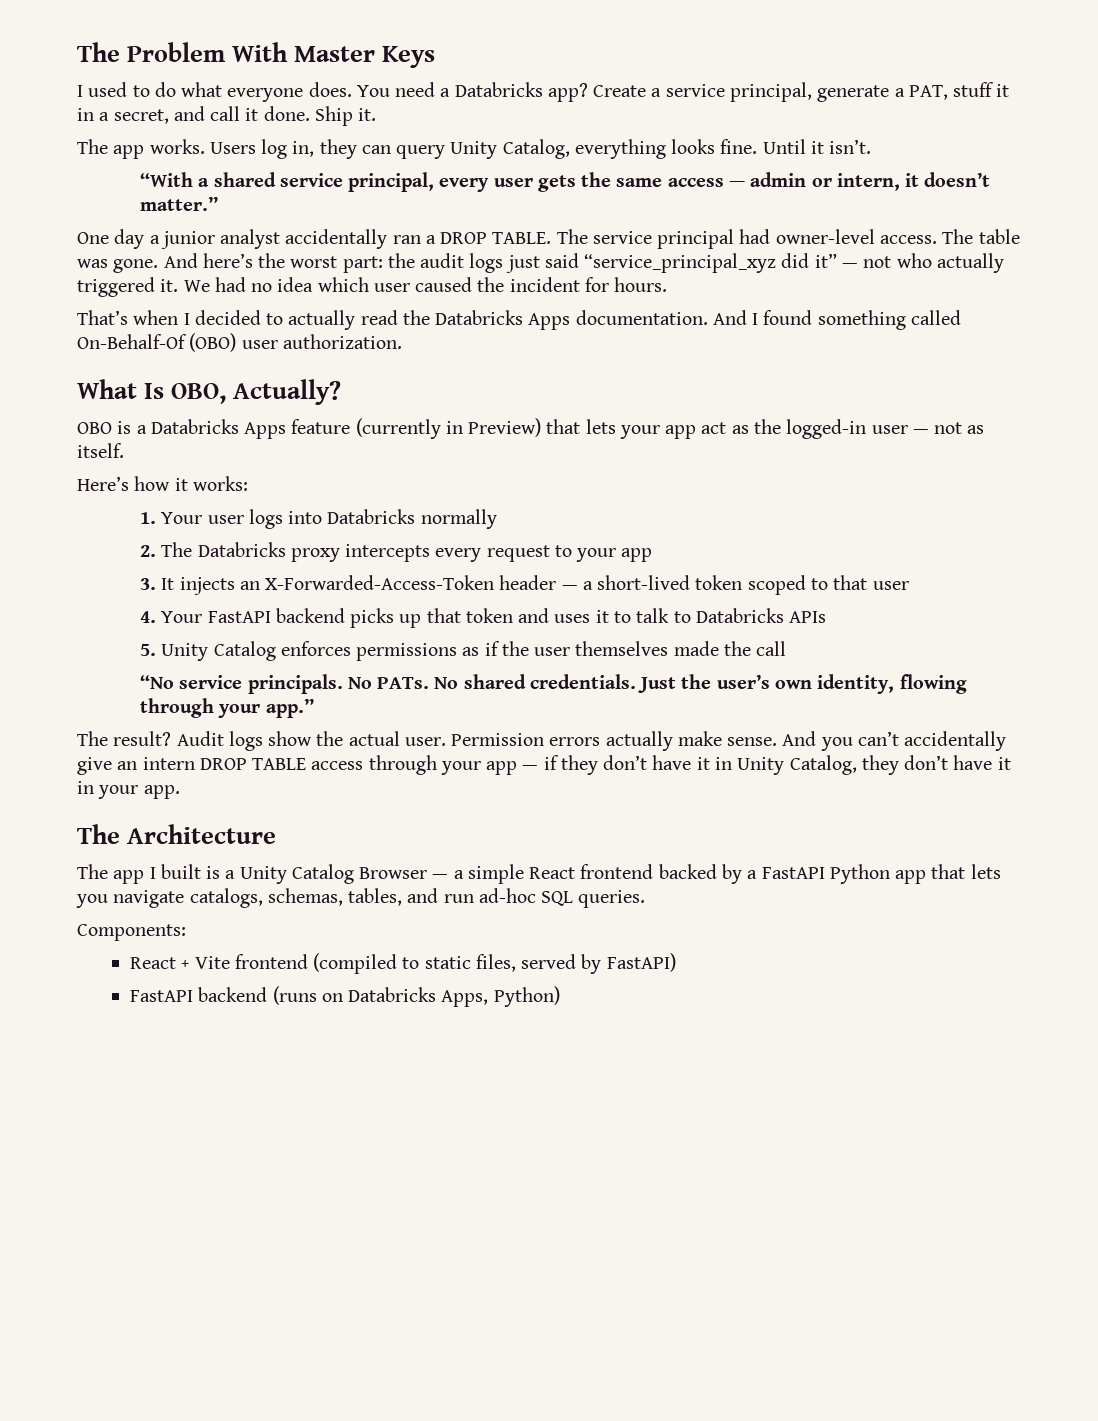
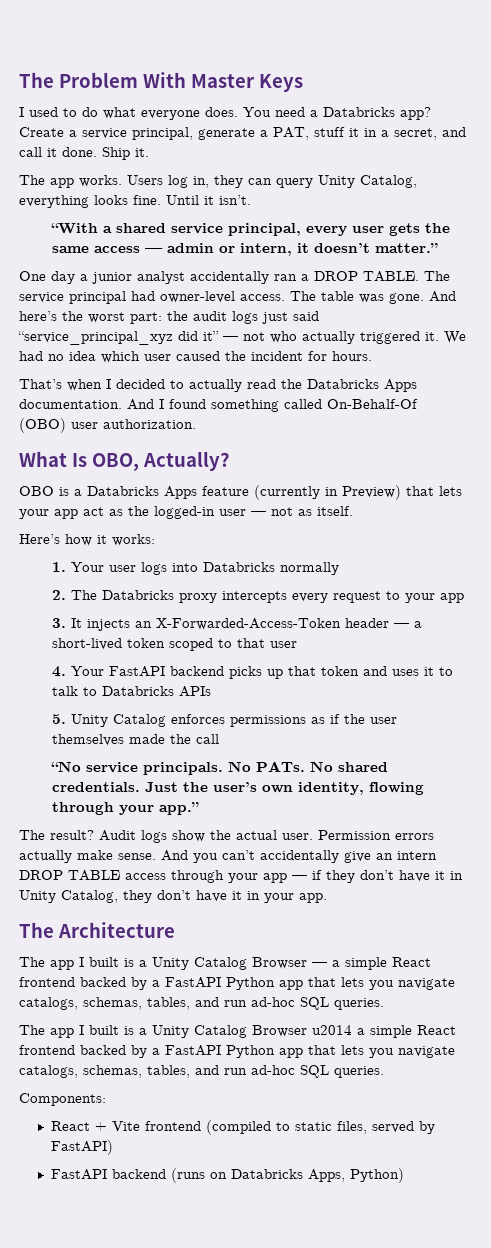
(646, 899) none -> [19,1025,456,1038] [19,1045,455,1058] [19,1065,384,1078] // The app I built is a Unity Catalog Browser u2014 a simple React frontend backed by a FastAPI Python app that lets you navigate catalogs, schemas, tables, and run ad-hoc SQL queries.

